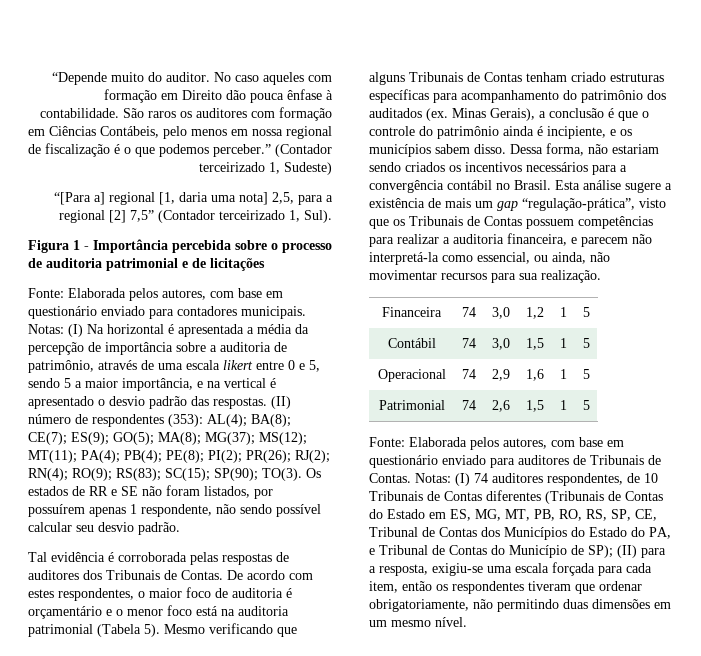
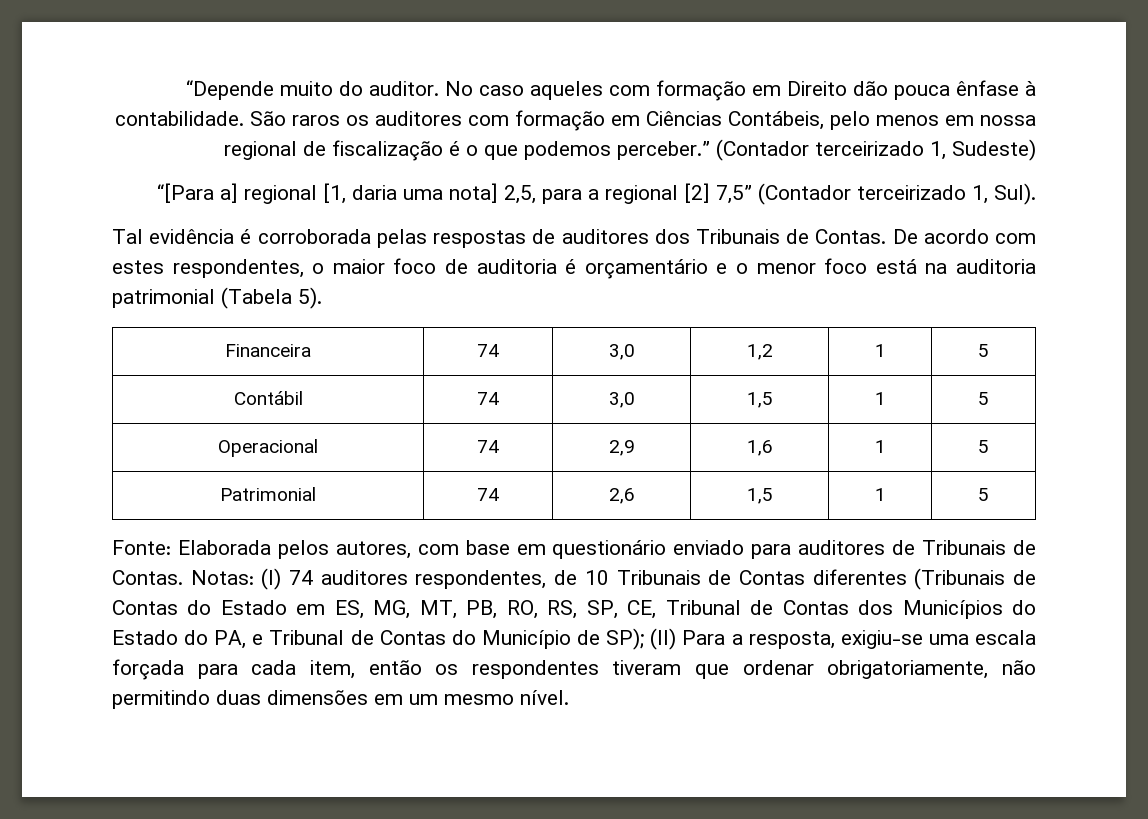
[28,239,332,253] [28,258,265,271] [28,288,283,301] [28,306,306,319] [28,324,309,337] [28,342,287,355] [28,360,320,373] [28,378,276,391] [28,396,291,409] [28,414,291,427] [28,432,307,445] [28,450,330,463] [28,468,321,481] [28,485,273,499] [28,504,321,517] [28,522,180,535] // Figura 1 - Importância percebida sobre o processo de auditoria patrimonial e de licitações // Fonte: Elaborada pelos autores, com base em questionário enviado para contadores municipais. Notas: (I) Na horizontal é apresentada a média da percepção de importância sobre a auditoria de patrimônio, através de uma escala likert entre 0 e 5, sendo 5 a maior importância, e na vertical é apresentado o desvio padrão das respostas. (II) número de respondentes (353): AL(4); BA(8); CE(7); ES(9); GO(5); MA(8); MG(37); MS(12); MT(11); PA(4); PB(4); PE(8); PI(2); PR(26); RJ(2); RN(4); RO(9); RS(83); SC(15); SP(90); TO(3). Os estados de RR e SE não foram listados, por possuírem apenas 1 respondente, não sendo possível calcular seu desvio padrão. -> (1036, 194) none
[164,623,297,637] [369,72,664,85] [369,89,666,103] [369,108,649,121] [369,126,632,139] [369,143,659,157] [369,162,627,175] [369,180,672,193] [369,198,666,211] [369,216,653,229] [369,233,652,247] [369,252,610,265] [369,270,601,283] Mesmo verificando que alguns Tribunais de Contas tenham criado estruturas específicas para acompanhamento do patrimônio dos auditados (ex. Minas Gerais), a conclusão é que o controle do patrimônio ainda é incipiente, e os municípios sabem disso. Dessa forma, não estariam sendo criados os incentivos necessários para a convergência contábil no Brasil. Esta análise sugere a existência de mais um gap “regulação-prática”, visto que os Tribunais de Contas possuem competências para realizar a auditoria financeira, e parecem não interpretá-la como essencial, ou ainda, não movimentar recursos para sua realização. -> (322, 298) none
[641,548,666,558] para -> [682,630,726,645] Para

